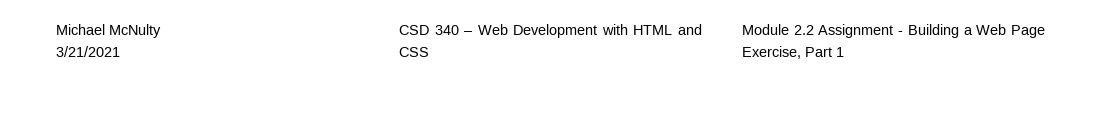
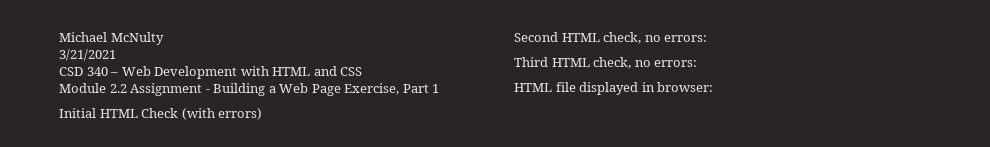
(844, 52) none -> [59,108,263,120] [514,32,708,44] [514,57,698,69] [514,82,714,95] // Initial HTML Check (with errors) // Second HTML check, no errors: // Third HTML check, no errors: // HTML file displayed in browser:

